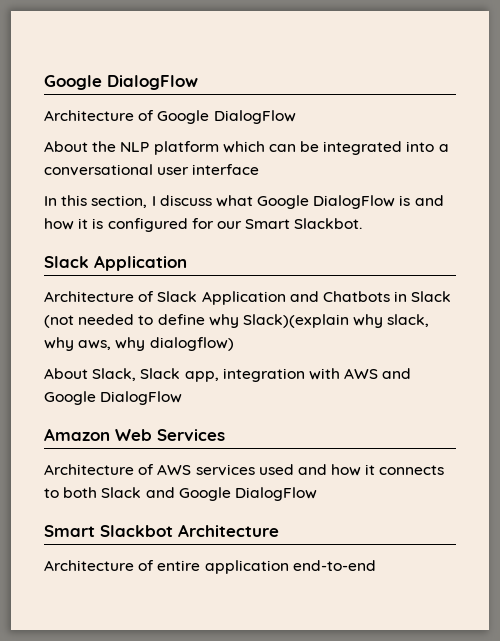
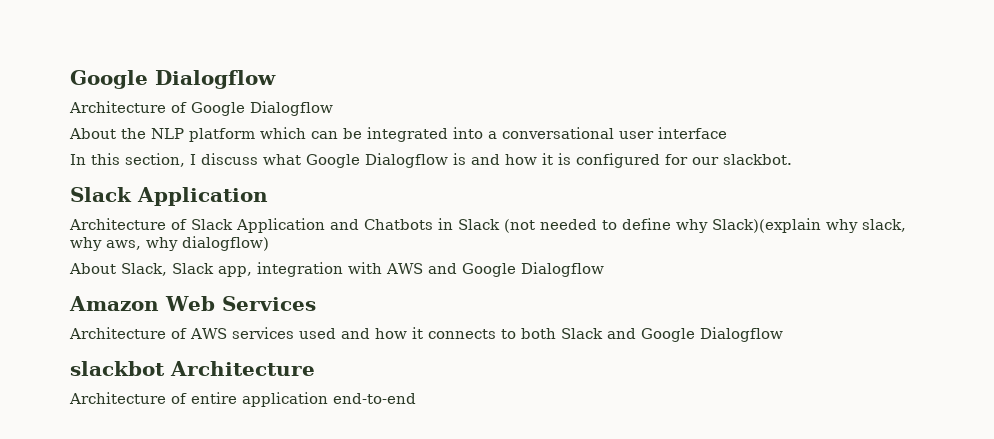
[44,75,198,90] Google DialogFlow -> [70,70,276,89] Google Dialogflow
[213,110,296,124] DialogFlow -> [250,101,333,116] Dialogflow
[313,195,396,209] DialogFlow -> [365,153,448,168] Dialogflow
[245,218,363,229] Smart Slackbot. -> [723,154,792,165] slackbot.
[100,391,183,405] DialogFlow -> [521,262,604,277] Dialogflow
[234,487,317,501] [44,525,173,537] DialogFlow // Smart Slackbot -> [700,327,783,342] [70,361,165,376] Dialogflow // slackbot

